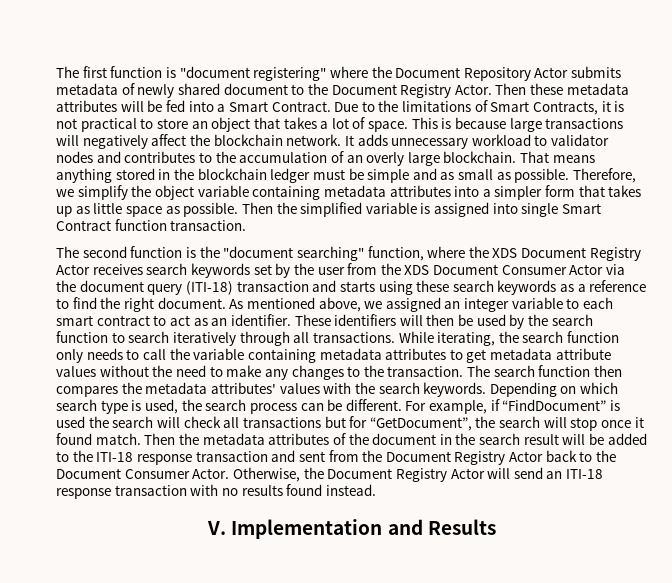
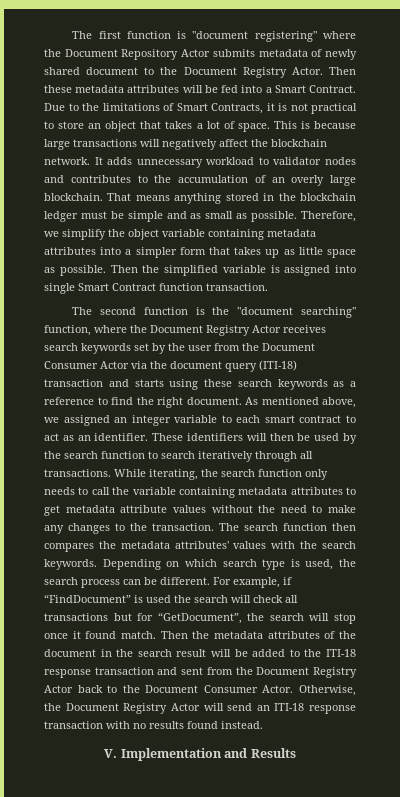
[492,248,518,258] XDS -> (147, 329) none
[404,265,430,275] XDS -> (259, 347) none

